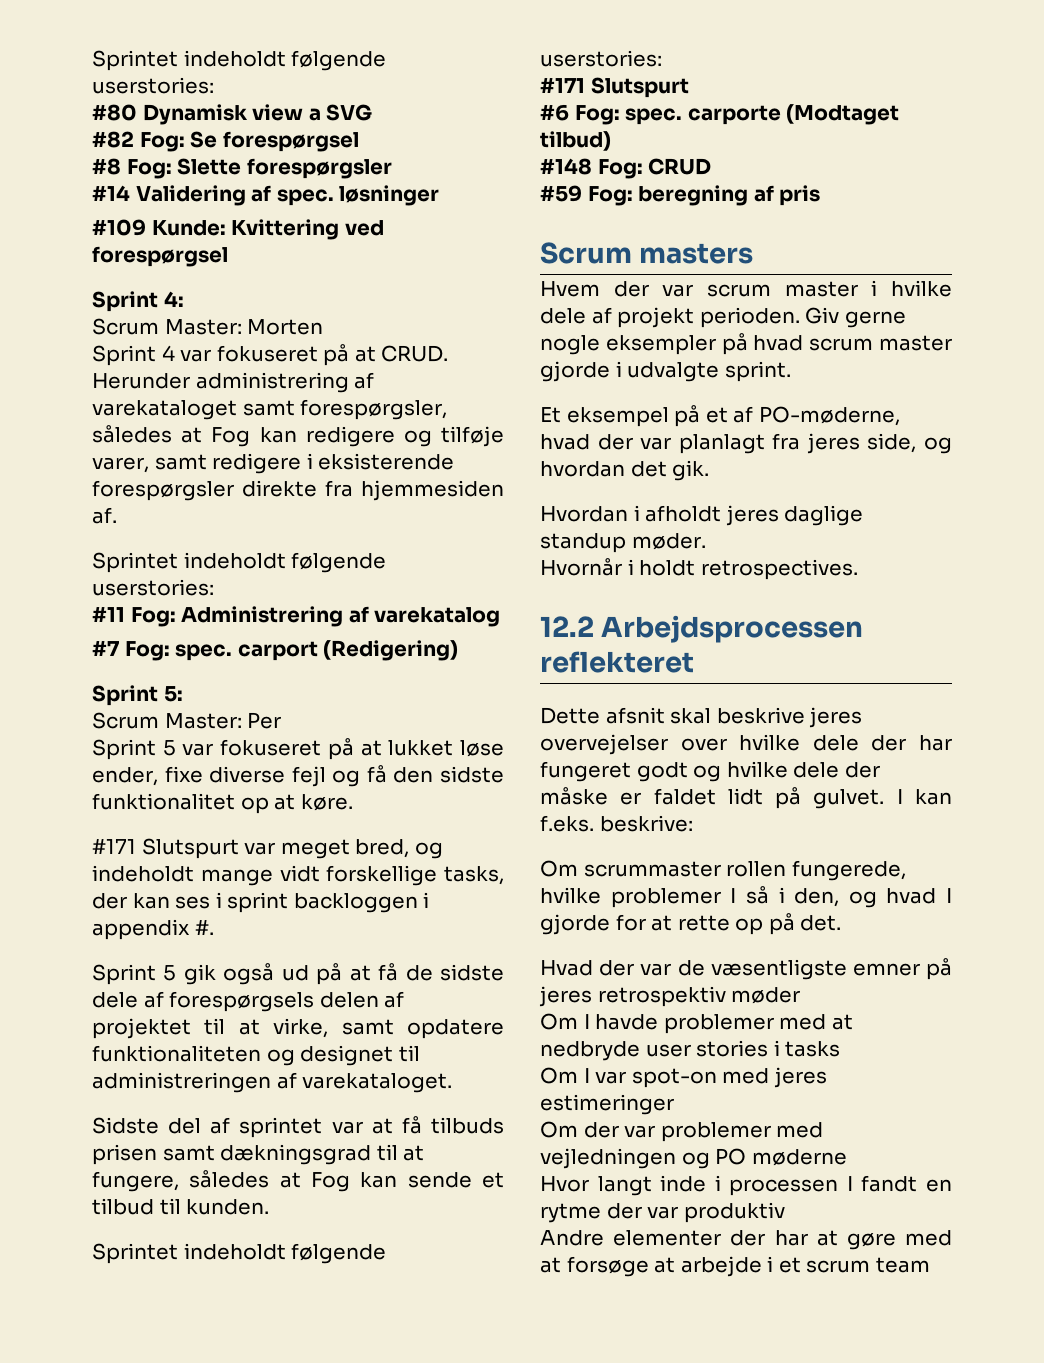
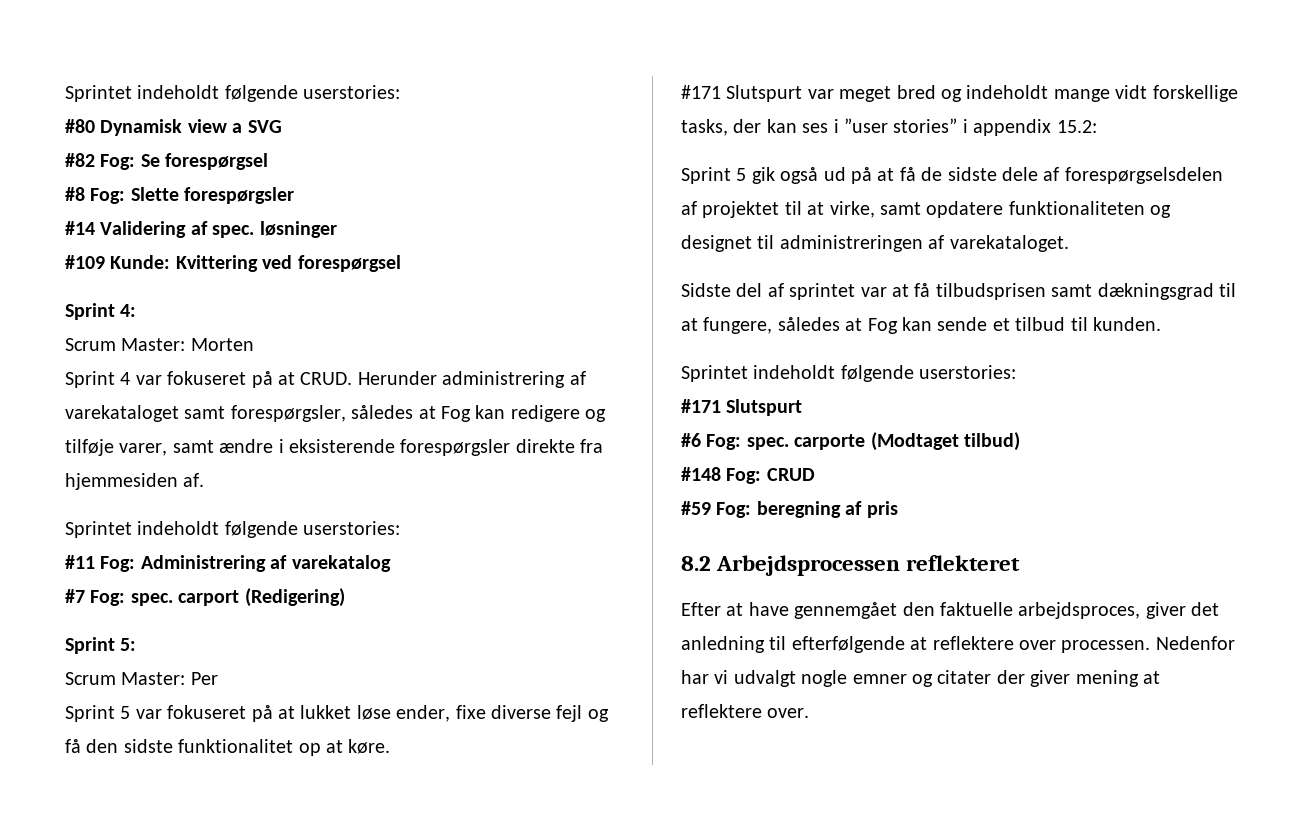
[212,453,302,474] redigere -> [219,439,274,453] ændre
[355,839,410,858] bred, -> [896,85,936,99] bred
[227,892,418,913] sprint backloggen -> [844,118,958,133] ”user stories”
[194,920,214,935] #. -> [1056,120,1097,133] 15.2:
[169,991,379,1012] forespørgsels delen -> [1064,167,1223,184] forespørgselsdelen
[431,1117,505,1134] [92,1144,157,1165] tilbuds prisen -> [935,283,1046,300] tilbudsprisen
[540,242,754,264] [540,280,952,297] [540,307,906,328] [540,333,952,355] [540,361,791,382] [540,405,900,427] [540,433,952,454] [540,460,710,481] [540,505,864,526] [540,533,706,553] [540,558,858,580] [540,615,864,643] [540,651,694,673] [540,707,863,728] [540,734,953,755] [540,761,880,782] [540,787,952,809] [540,815,693,832] [540,860,906,881] [540,886,952,908] [540,913,842,935] [540,958,952,980] [539,986,801,1007] [540,1013,853,1034] [540,1040,841,1061] [540,1067,827,1088] [540,1094,674,1115] [540,1121,824,1142] [540,1148,847,1169] [540,1175,952,1196] [540,1202,785,1223] [540,1230,952,1250] [540,1256,930,1277] Scrum masters // Hvem der var scrum master i hvilke dele af projekt perioden. Giv gerne nogle eksempler på hvad scrum master gjorde i udvalgte sprint. // Et eksempel på et af PO-møderne, hvad der var planlagt fra jeres side, og hvordan det gik. // Hvordan i afholdt jeres daglige standup møder. // Hvornår i holdt retrospectives. // 12.2 Arbejdsprocessen reflekteret // Dette afsnit skal beskrive jeres overvejelser over hvilke dele der har fungeret godt og hvilke dele der måske er faldet lidt på gulvet. I kan f.eks. beskrive: // Om scrummaster rollen fungerede, hvilke problemer I så i den, og hvad I gjorde for at rette op på det. // Hvad der var de væsentligste emner på jeres retrospektiv møder // Om I havde problemer med at nedbryde user stories i tasks // Om I var spot-on med jeres estimeringer // Om der var problemer med vejledningen og PO møderne // Hvor langt inde i processen I fandt en rytme der var produktiv // Andre elementer der har at gøre med at forsøge at arbejde i et scrum team -> [681,555,1021,576] [681,602,1220,619] [681,636,1235,653] [681,670,1160,687] [681,704,810,718] 8.2 Arbejdsprocessen reflekteret // Efter at have gennemgået den faktuelle arbejdsproces, giver det anledning til efterfølgende at reflektere over processen. Nedenfor har vi udvalgt nogle emner og citater der giver mening at reflektere over.

